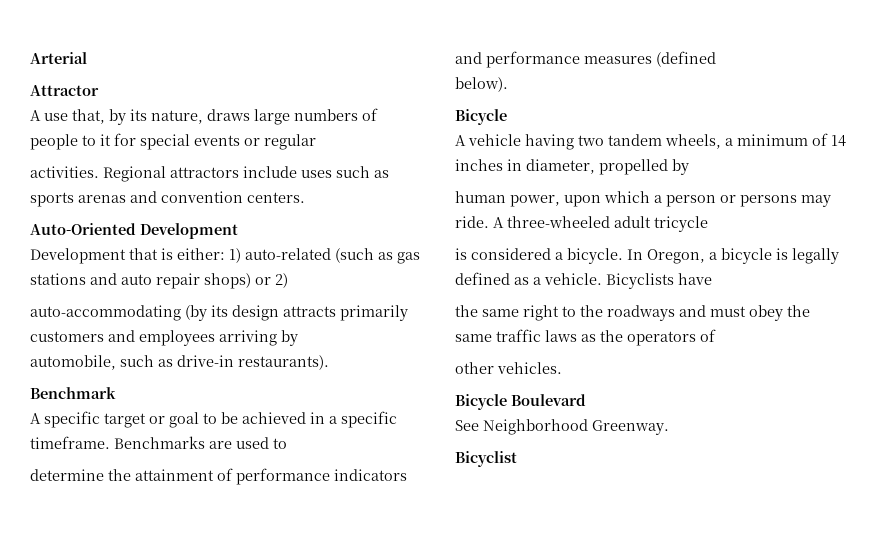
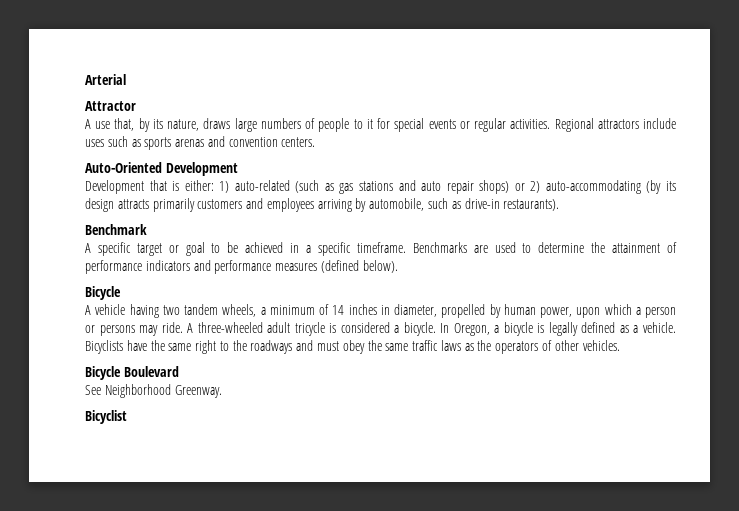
(316, 142) // -> (507, 125) none
(288, 280) // -> (541, 187) none
(298, 338) // -> (367, 205) none
(287, 443) // -> (532, 248) none
(716, 59) // -> (359, 266) none
(689, 167) // -> (501, 311) none
(708, 224) // -> (325, 329) none
(712, 279) // -> (147, 345) none
(716, 335) // -> (553, 345) none

